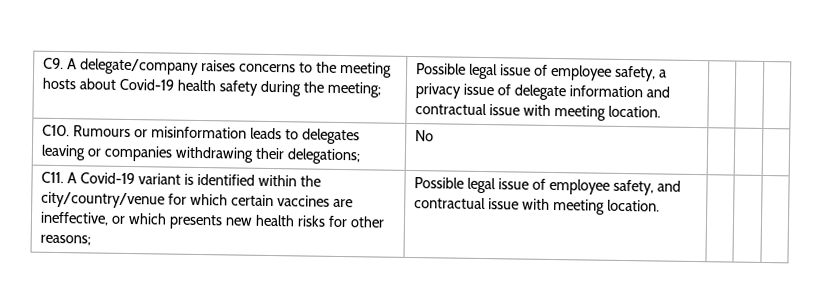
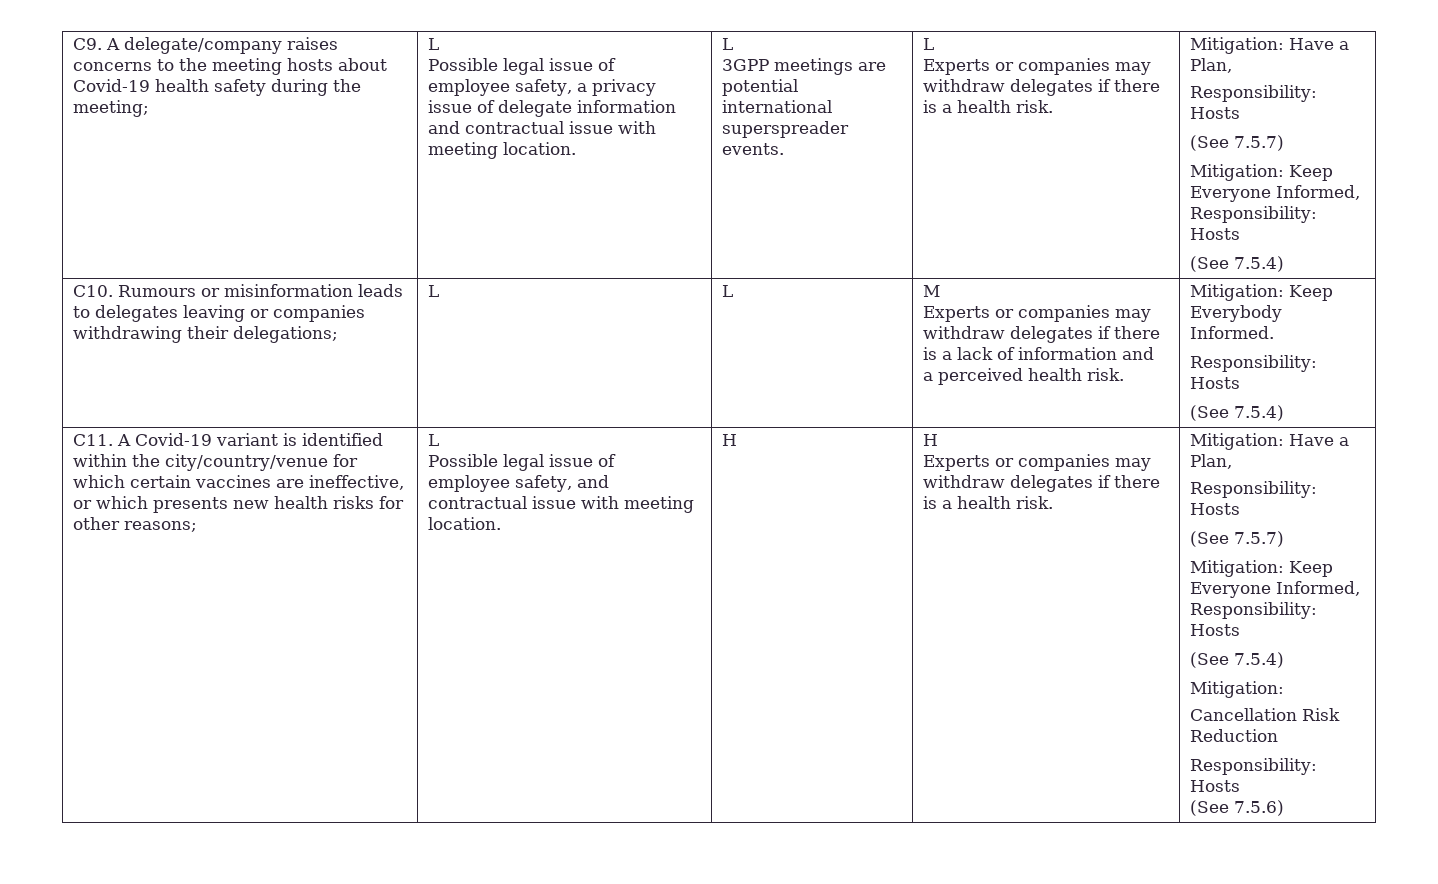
(381, 89) none -> [428,38,440,50] L //
(661, 111) | | -> [722,38,734,50] [722,58,887,75] [722,79,799,96] [722,100,833,113] [722,121,850,138] [722,143,785,155] [923,38,935,50] [923,58,1152,75] [923,79,1161,96] [923,100,1054,113] [1190,37,1350,54] [1190,58,1233,73] [1190,85,1318,102] [1190,107,1241,119] [1190,135,1285,151] [1190,164,1334,181] [1190,185,1361,202] [1190,206,1318,223] [1190,228,1241,240] [1190,256,1285,272] L // 3GPP meetings are potential international superspreader events. | L // Experts or companies may withdraw delegates if there is a health risk. | Mitigation: Have a Plan, // Responsibility: Hosts // (See 7.5.7) // Mitigation: Keep Everyone Informed, Responsibility: Hosts // (See 7.5.4)
[415,130,435,142] No | | | -> [428,285,440,297] [722,285,734,297] [923,285,941,297] [923,305,1152,322] [923,326,1161,343] [923,347,1155,360] [923,368,1125,385] [1190,284,1334,301] [1190,305,1283,322] [1190,326,1275,339] [1190,355,1318,372] [1190,377,1241,389] [1190,405,1285,421] L | L | M // Experts or companies may withdraw delegates if there is a lack of information and a perceived health risk. | Mitigation: Keep Everybody Informed. // Responsibility: Hosts // (See 7.5.4)
(92, 240) none -> [428,434,440,446] L //
(660, 205) | | -> [722,434,738,446] [923,434,939,446] [923,454,1152,471] [923,475,1161,492] [923,496,1054,509] [1190,433,1350,450] [1190,454,1233,469] [1190,481,1318,498] [1190,503,1241,515] [1190,531,1285,547] [1190,560,1334,577] [1190,581,1361,598] [1190,602,1318,619] [1190,624,1241,636] [1190,652,1285,668] [1190,681,1285,698] [1190,708,1341,721] [1190,729,1279,742] [1190,758,1318,775] [1190,780,1241,792] [1190,800,1285,816] H | H // Experts or companies may withdraw delegates if there is a health risk. | Mitigation: Have a Plan, // Responsibility: Hosts // (See 7.5.7) // Mitigation: Keep Everyone Informed, Responsibility: Hosts // (See 7.5.4) // Mitigation: // Cancellation Risk Reduction // Responsibility: Hosts // (See 7.5.6)

